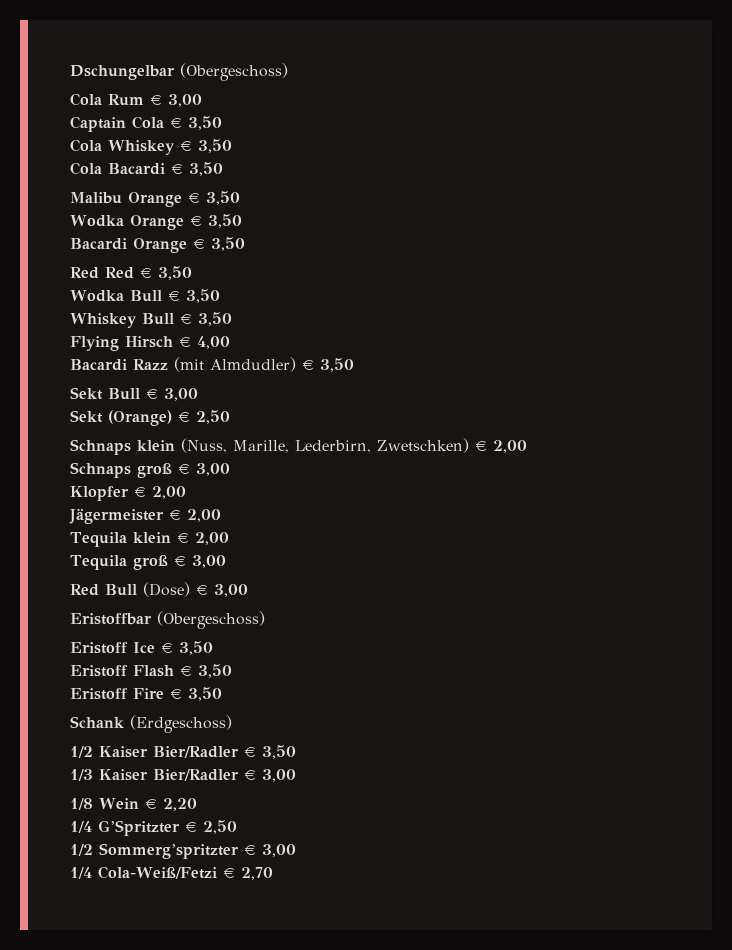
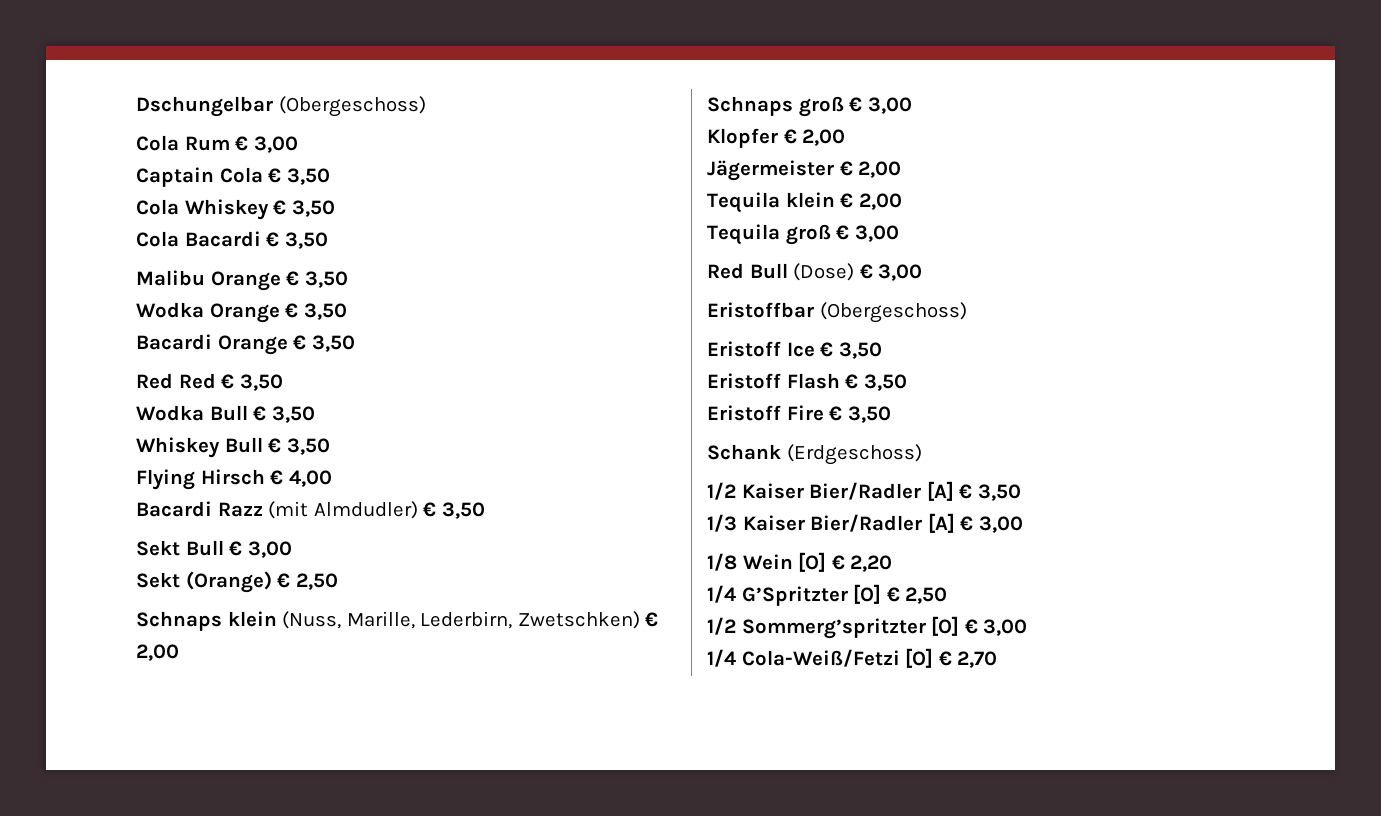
(239, 752) none -> [926,481,954,501] [A]
(239, 775) none -> [927,513,955,533] [A]
(139, 803) none -> [798,552,827,572] [O]
(180, 828) none -> [853,584,882,604] [O]
(239, 851) none -> [931,616,960,636] [O]
(217, 872) none -> [905,648,934,668] [O]

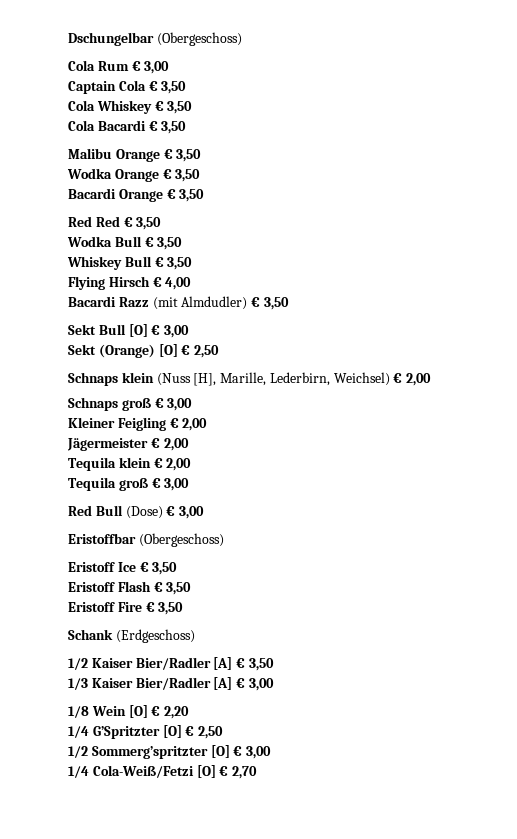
(224, 548) none -> [128,324,148,337] [O]
(272, 582) none -> [158,344,178,357] [O]
[282,611,342,629] (Nuss, -> [156,373,217,386] (Nuss [H],
[517,611,640,629] Zwetschken) -> [333,372,390,386] Weichsel)
[707,128,778,148] Klopfer -> [68,417,166,431] Kleiner Feigling

